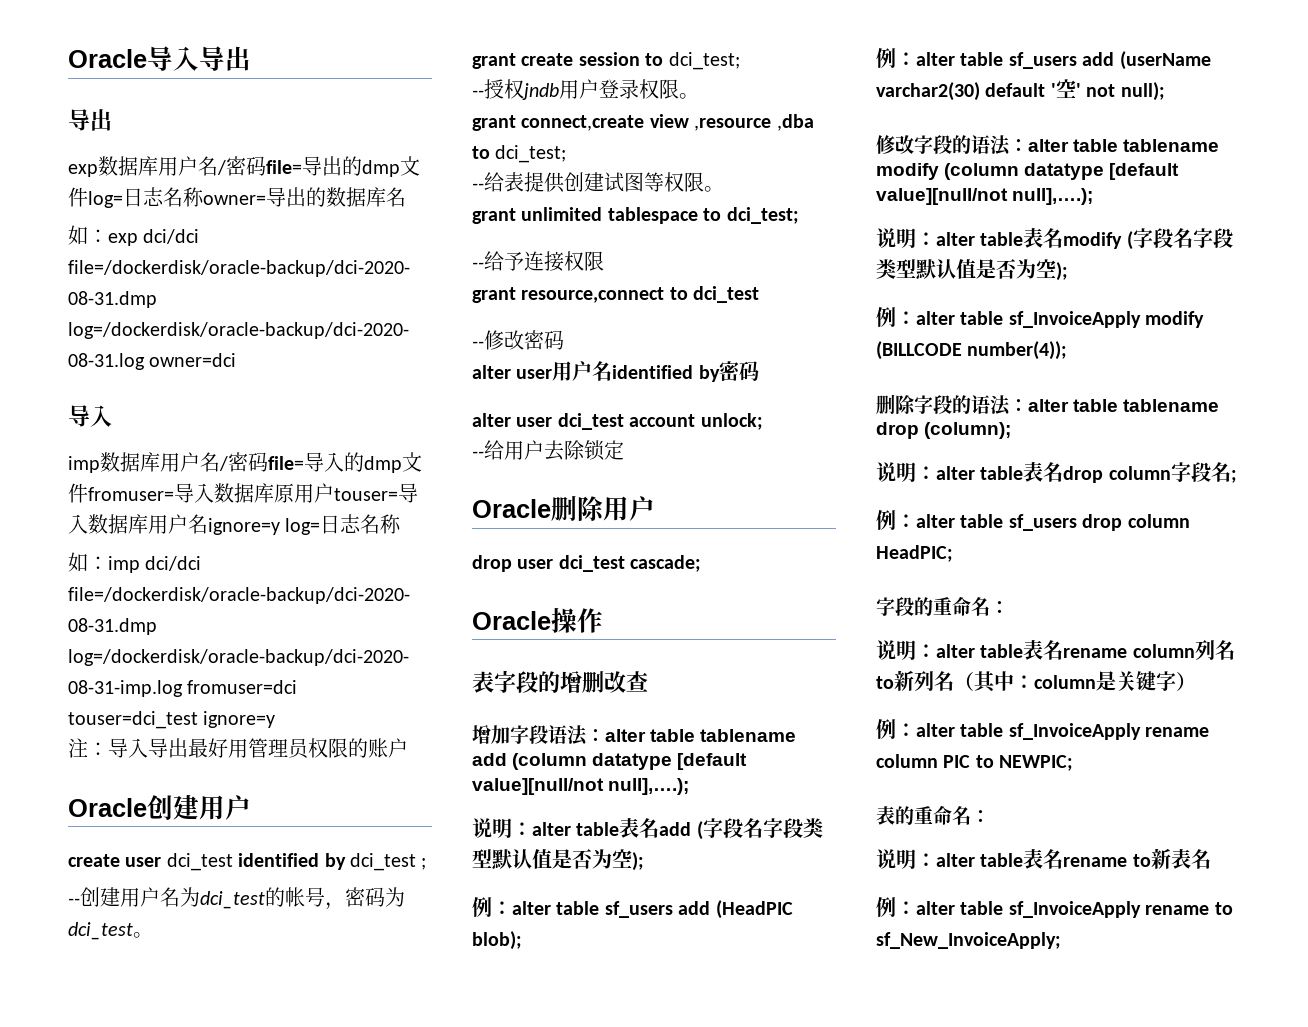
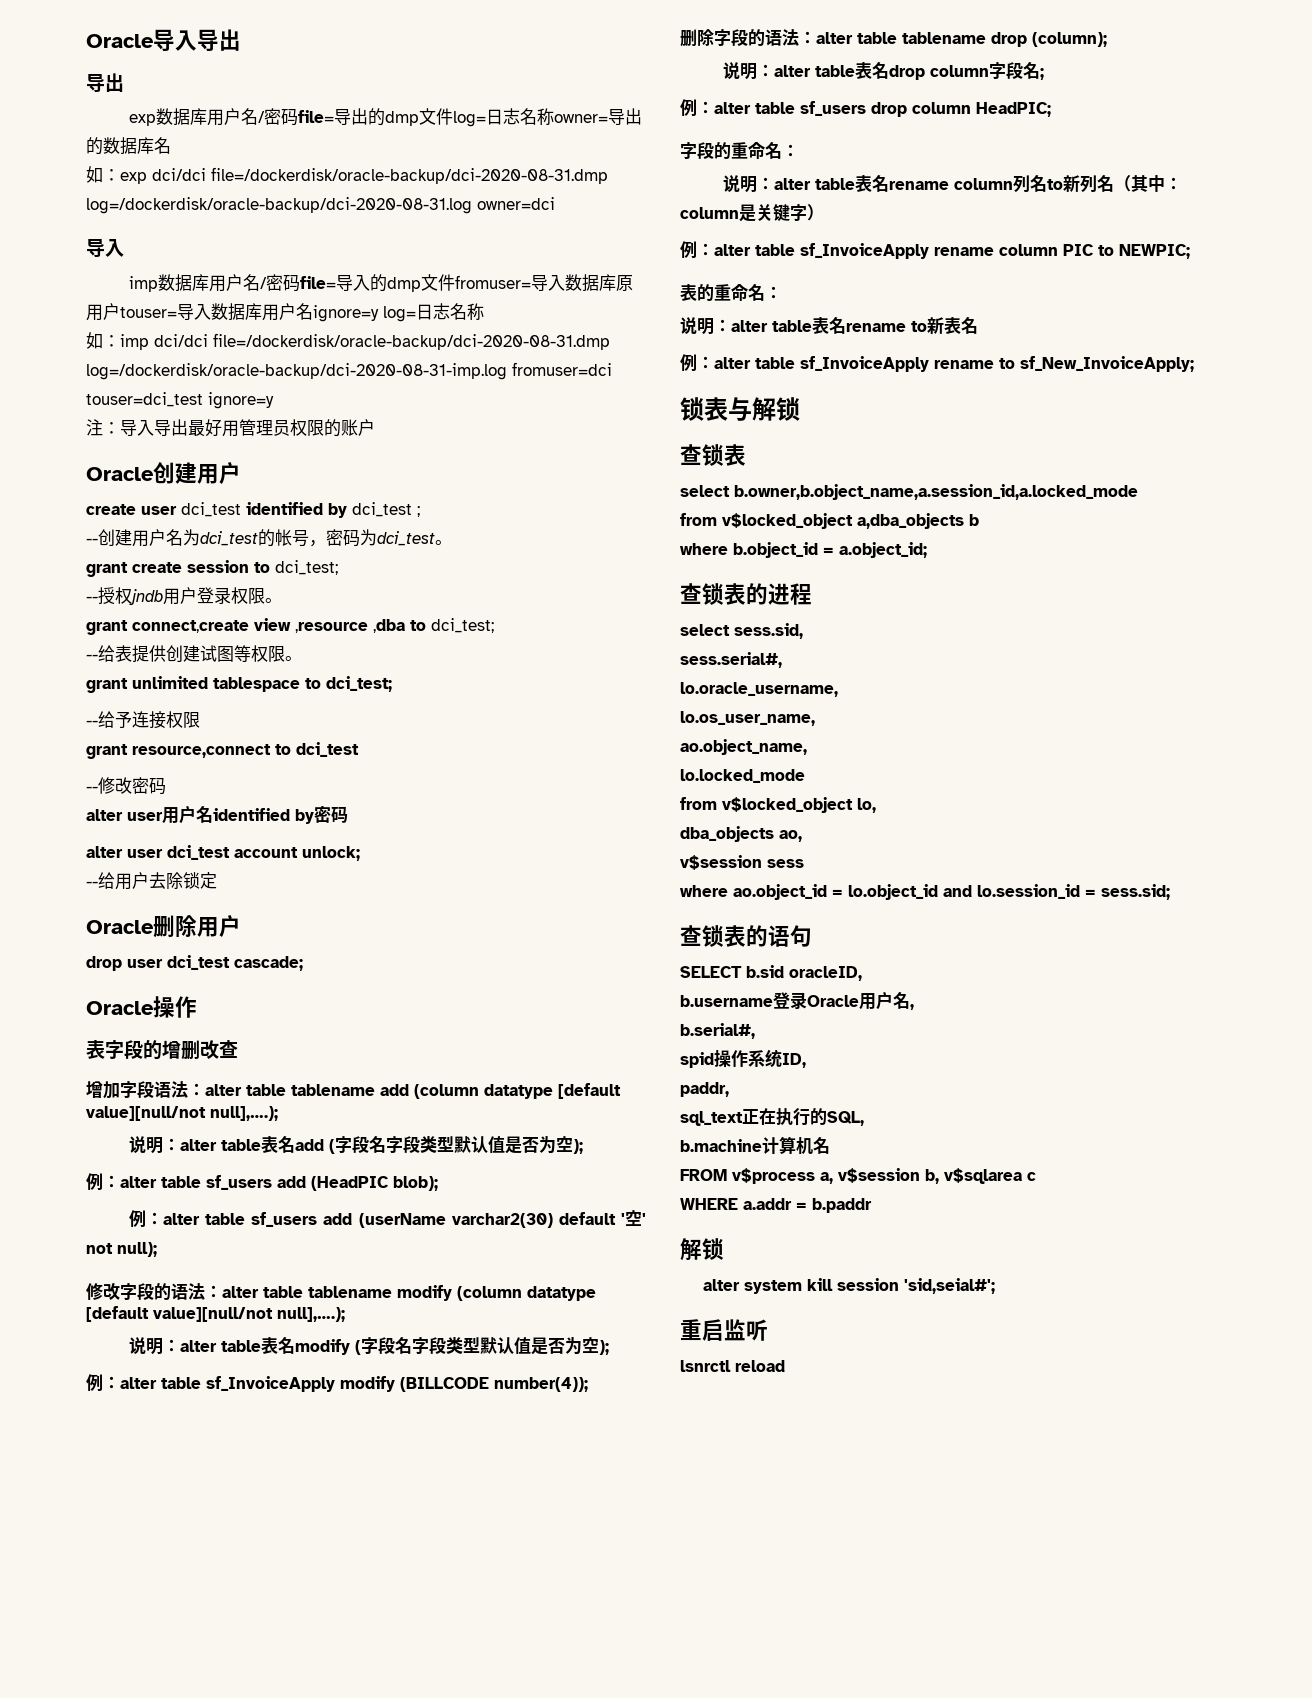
(1061, 940) none -> [680,397,800,421] [680,444,746,466] [680,484,1138,500] [680,513,979,529] [680,542,927,558] [680,583,812,605] [680,623,803,639] [680,652,782,668] [680,682,838,697] [680,711,815,726] [680,739,807,755] [680,769,805,783] [680,797,876,813] [680,826,802,842] [680,855,804,870] [680,884,1170,900] [680,925,812,947] [680,965,862,981] [680,991,914,1010] [680,1023,755,1039] [680,1049,806,1068] [680,1082,729,1097] [680,1108,864,1126] [680,1136,830,1155] [680,1168,1036,1184] [680,1198,872,1213] [680,1238,724,1261] [703,1278,996,1294] [680,1319,768,1341] [680,1360,785,1372] // 锁表与解锁 // 查锁表 // select b.owner,b.object_name,a.session_id,a.locked_mode // from v$locked_object a,dba_objects b // where b.object_id = a.object_id; // 查锁表的进程 // select sess.sid, // sess.serial#, // lo.oracle_username, // lo.os_user_name, // ao.object_name, // lo.locked_mode // from v$locked_object lo, // dba_objects ao, // v$session sess // where ao.object_id = lo.object_id and lo.session_id = sess.sid; // 查锁表的语句 // SELECT b.sid oracleID, // b.username登录Oracle用户名, // b.serial#, // spid操作系统ID, // paddr, // sql_text正在执行的SQL, // b.machine计算机名 // FROM v$process a, v$session b, v$sqlarea c // WHERE a.addr = b.paddr // 解锁 // alter system kill session 'sid,seial#'; // 重启监听 // lsnrctl reload

